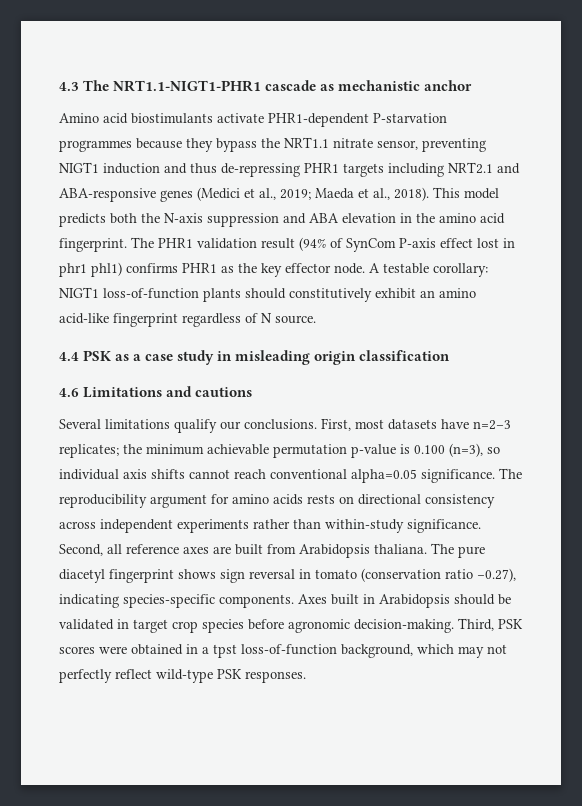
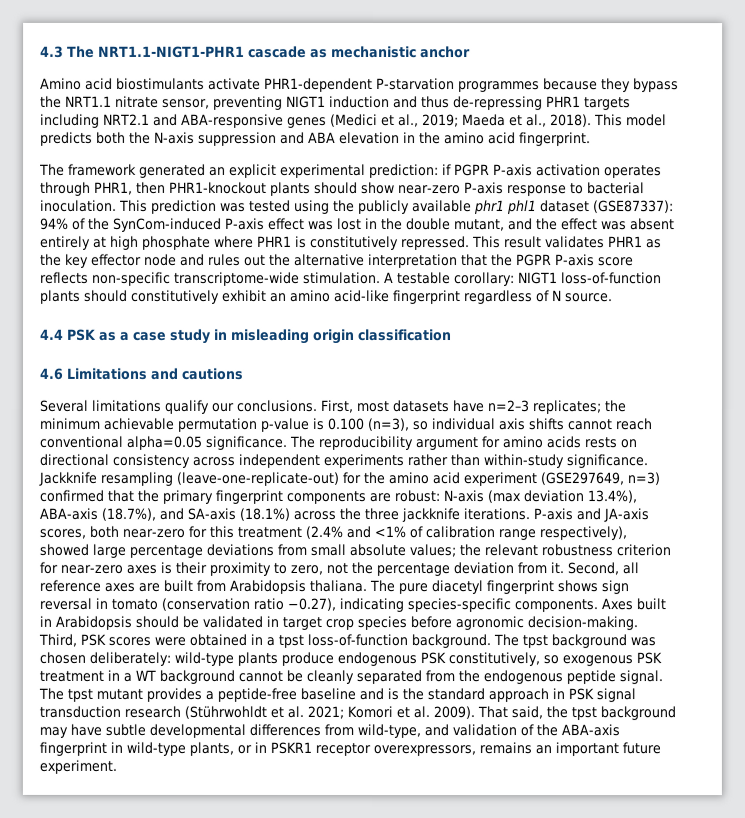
[131,237,396,252] The PHR1 validation result (94% of SynCom -> [39,163,662,179] [40,181,645,197] [40,199,674,215] [40,217,222,232] // The framework generated an explicit experimental prediction: if PGPR P-axis activation operates through PHR1, then PHR1-knockout plants should show near-zero P-axis response to bacterial inoculation. This prediction was tested using the publicly available phr1 phl1 dataset (GSE87337): 94% of the SynCom-induced
(473, 243) none -> [308,220,334,230] was
[59,262,178,277] phr1 phl1) confirms -> [381,218,675,232] [40,235,605,251] the double mutant, and the effect was absent entirely at high phosphate where PHR1 is constitutively repressed. This result validates
[334,263,365,274] node. -> [144,253,634,269] [40,271,381,286] node and rules out the alternative interpretation that the PGPR P-axis score reflects non-specific transcriptome-wide stimulation.
(481, 526) none -> [38,471,660,487] [39,489,637,504] [39,507,649,523] [39,525,627,541] [39,543,671,558] [39,561,564,577] Jackknife resampling (leave-one-replicate-out) for the amino acid experiment (GSE297649, n=3) confirmed that the primary fingerprint components are robust: N-axis (max deviation 13.4%), ABA-axis (18.7%), and SA-axis (18.1%) across the three jackknife iterations. P-axis and JA-axis scores, both near-zero for this treatment (2.4% and <1% of calibration range respectively), showed large percentage deviations from small absolute values; the relevant robustness criterion for near-zero axes is their proximity to zero, not the percentage deviation from it.
[341,644,507,658] [59,669,306,683] background, which may not perfectly reflect wild-type PSK responses. -> [411,634,656,649] [39,651,662,667] [39,669,663,685] [38,687,636,703] [39,705,676,721] [39,723,620,739] [39,741,661,757] [39,759,117,774] background. The tpst background was chosen deliberately: wild-type plants produce endogenous PSK constitutively, so exogenous PSK treatment in a WT background cannot be cleanly separated from the endogenous peptide signal. The tpst mutant provides a peptide-free baseline and is the standard approach in PSK signal transduction research (Stührwohldt et al. 2021; Komori et al. 2009). That said, the tpst background may have subtle developmental differences from wild-type, and validation of the ABA-axis fingerprint in wild-type plants, or in PSKR1 receptor overexpressors, remains an important future experiment.

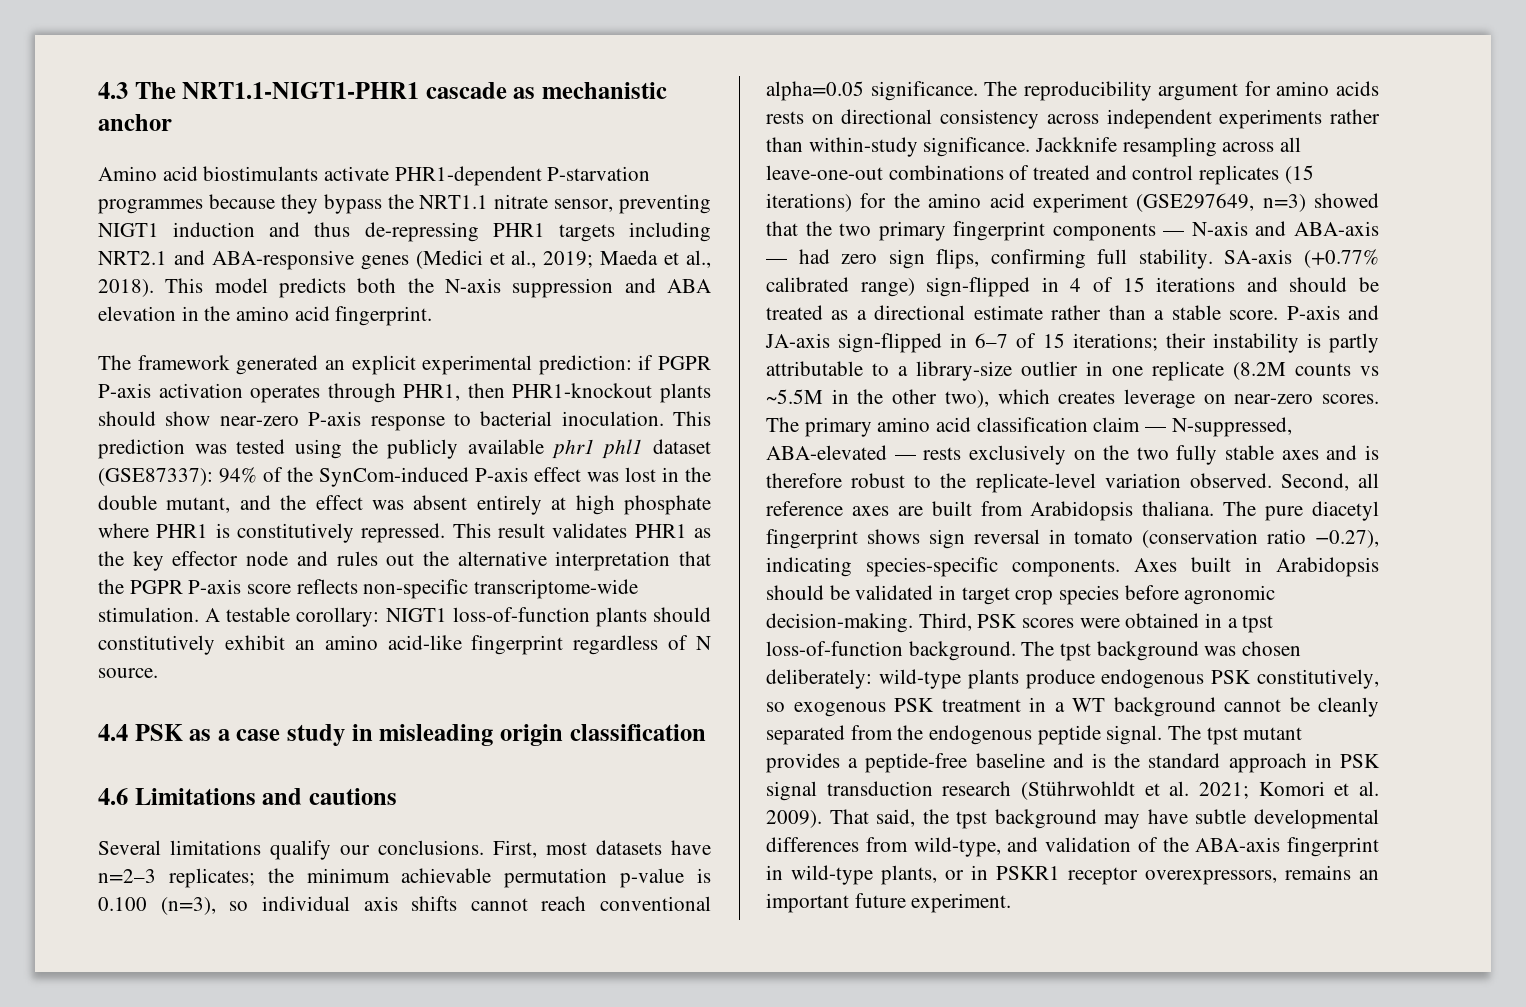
[176,471,339,486] (leave-one-replicate-out) -> [1222,137,1302,152] [766,165,1314,185] [766,193,852,212] across all leave-one-out combinations of treated and control replicates (15 iterations)
[39,489,159,502] confirmed that the -> [1314,193,1379,208] [766,221,872,236] showed that the two
[369,490,637,504] [39,507,649,523] [39,525,627,541] [39,543,671,558] [39,561,564,577] are robust: N-axis (max deviation 13.4%), ABA-axis (18.7%), and SA-axis (18.1%) across the three jackknife iterations. P-axis and JA-axis scores, both near-zero for this treatment (2.4% and <1% of calibration range respectively), showed large percentage deviations from small absolute values; the relevant robustness criterion for near-zero axes is their proximity to zero, not the percentage deviation from it. -> [1163,221,1379,236] [766,249,1379,269] [766,277,1379,297] [766,305,1379,320] [765,333,1379,353] [766,361,1379,381] [766,389,1379,409] [766,417,1292,437] [766,445,1379,465] [766,473,1272,493] — N-axis and ABA-axis — had zero sign flips, confirming full stability. SA-axis (+0.77% calibrated range) sign-flipped in 4 of 15 iterations and should be treated as a directional estimate rather than a stable score. P-axis and JA-axis sign-flipped in 6–7 of 15 iterations; their instability is partly attributable to a library-size outlier in one replicate (8.2M counts vs ~5.5M in the other two), which creates leverage on near-zero scores. The primary amino acid classification claim — N-suppressed, ABA-elevated — rests exclusively on the two fully stable axes and is therefore robust to the replicate-level variation observed.

